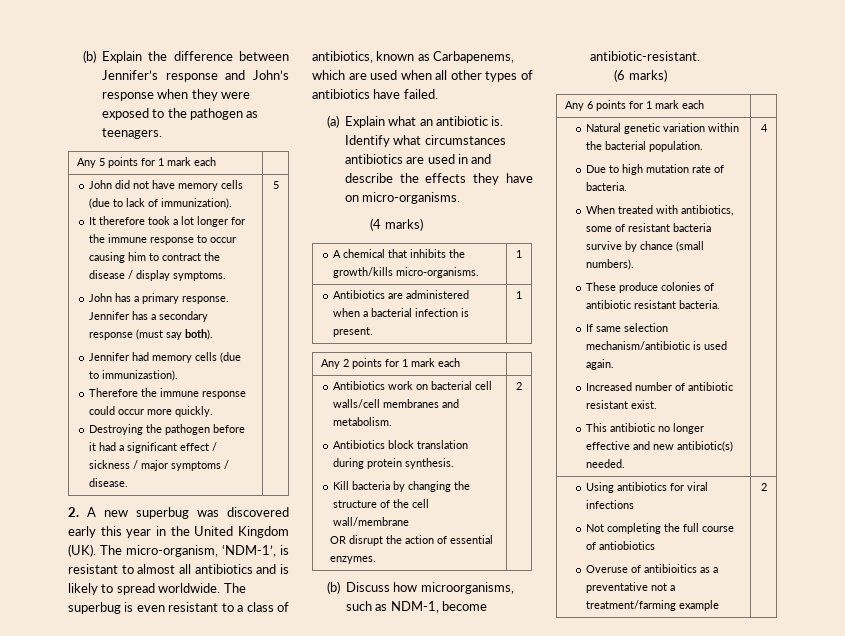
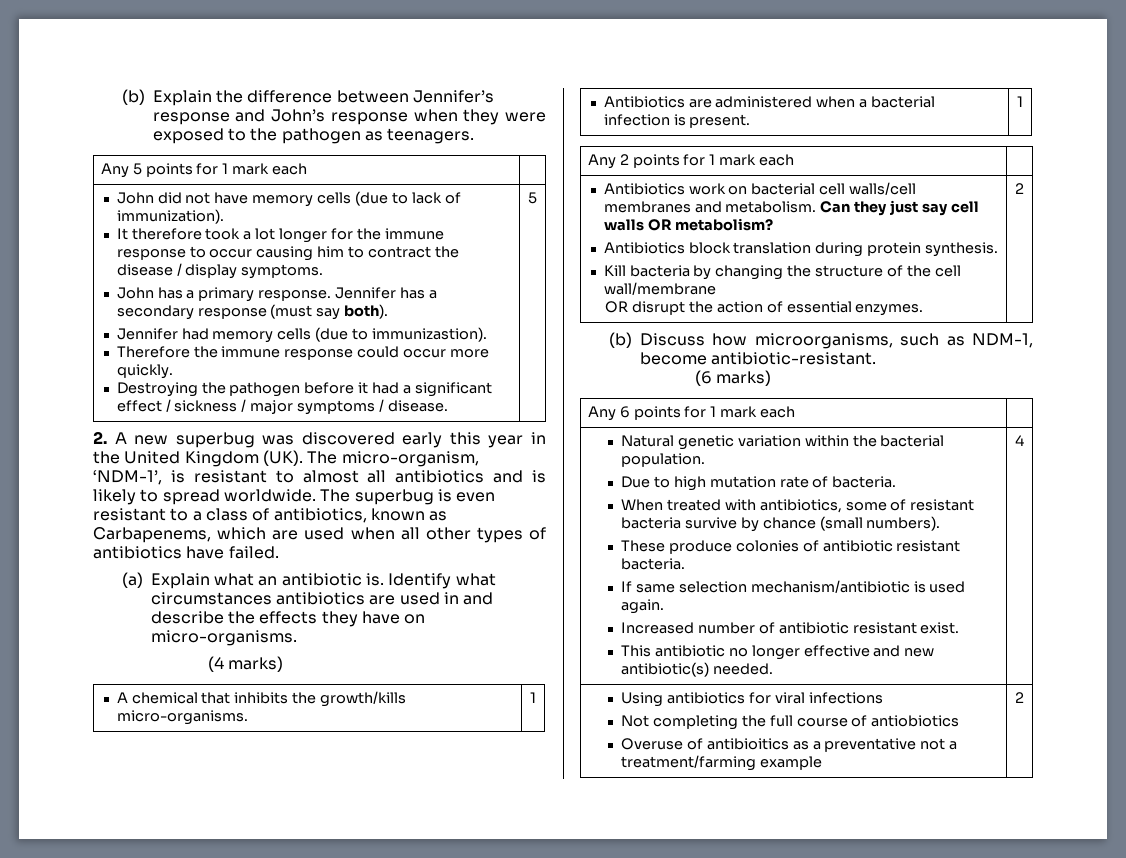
(393, 421) none -> [820,200,980,216] [603,218,774,231] Can they just say cell walls OR metabolism?

